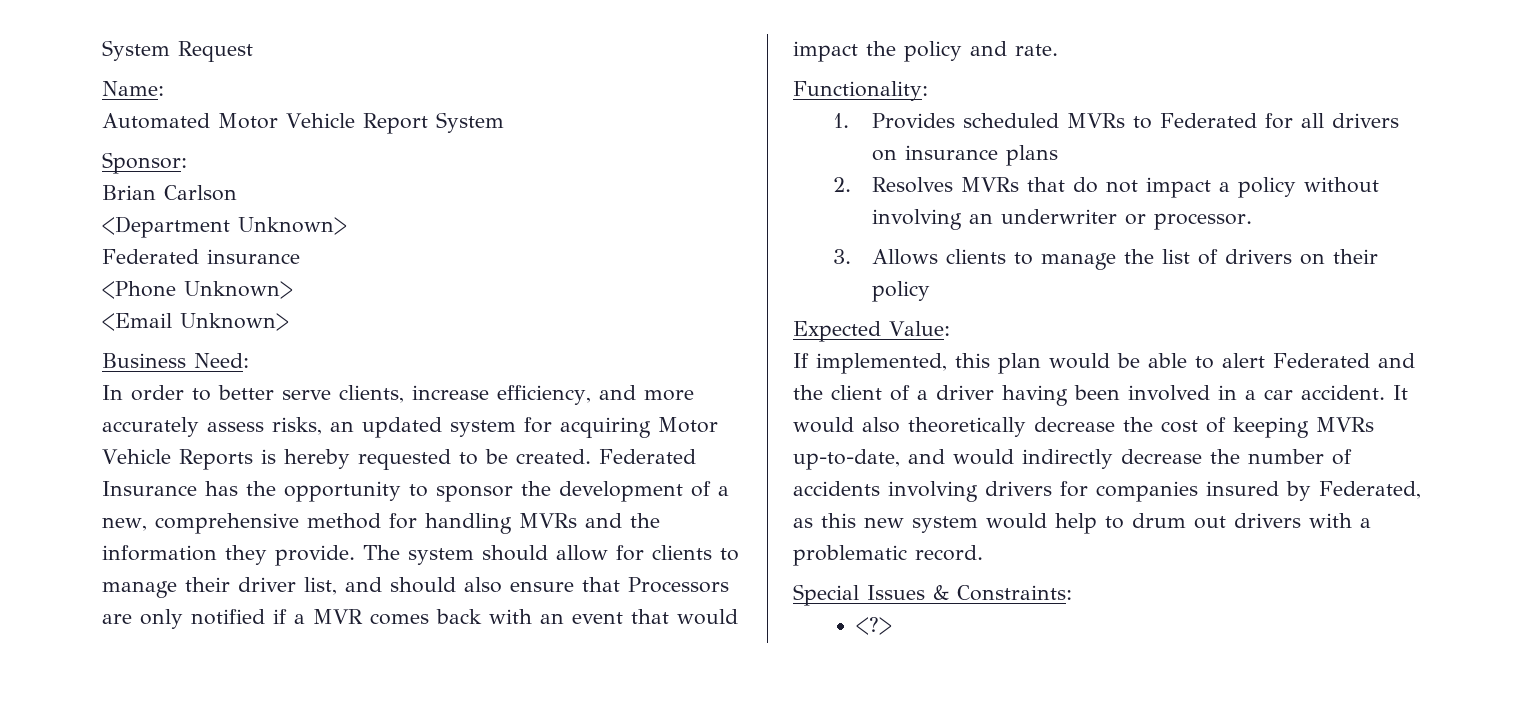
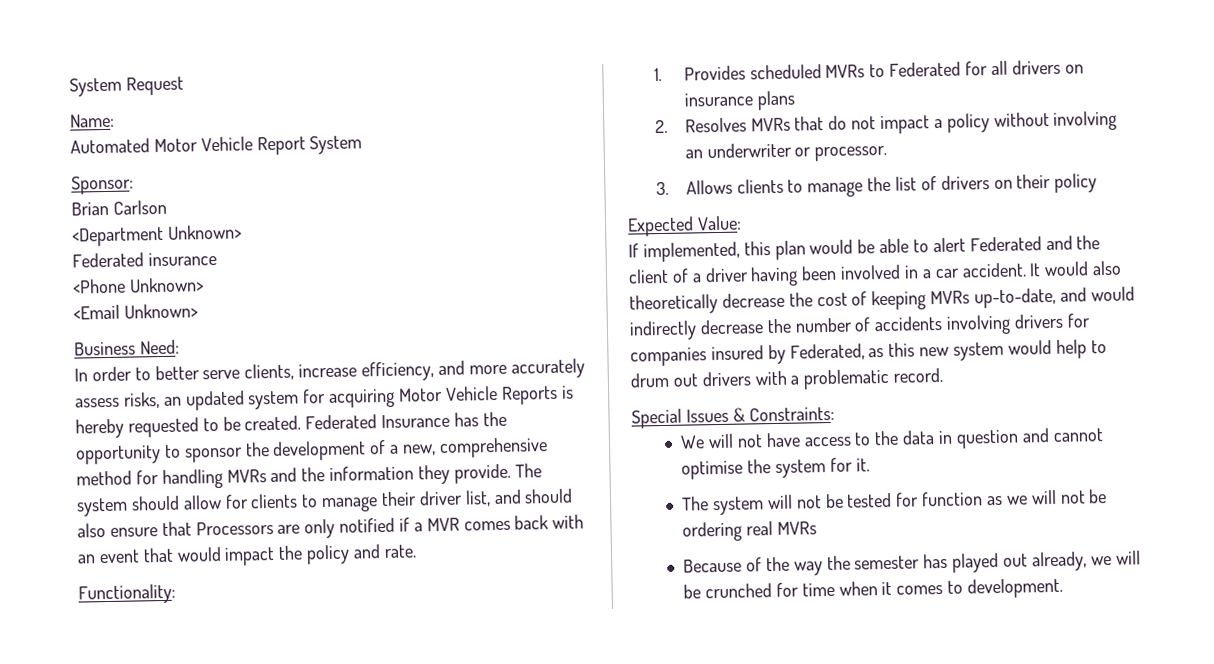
[856,617,893,635] <?> -> [680,428,1104,449] [681,457,870,480] [681,489,1108,516] [682,521,817,542] [683,550,1141,576] [683,577,1064,599] We will not have access to the data in question and cannot optimise the system for it. // The system will not be tested for function as we will not be ordering real MVRs // Because of the way the semester has played out already, we will be crunched for time when it comes to development.

